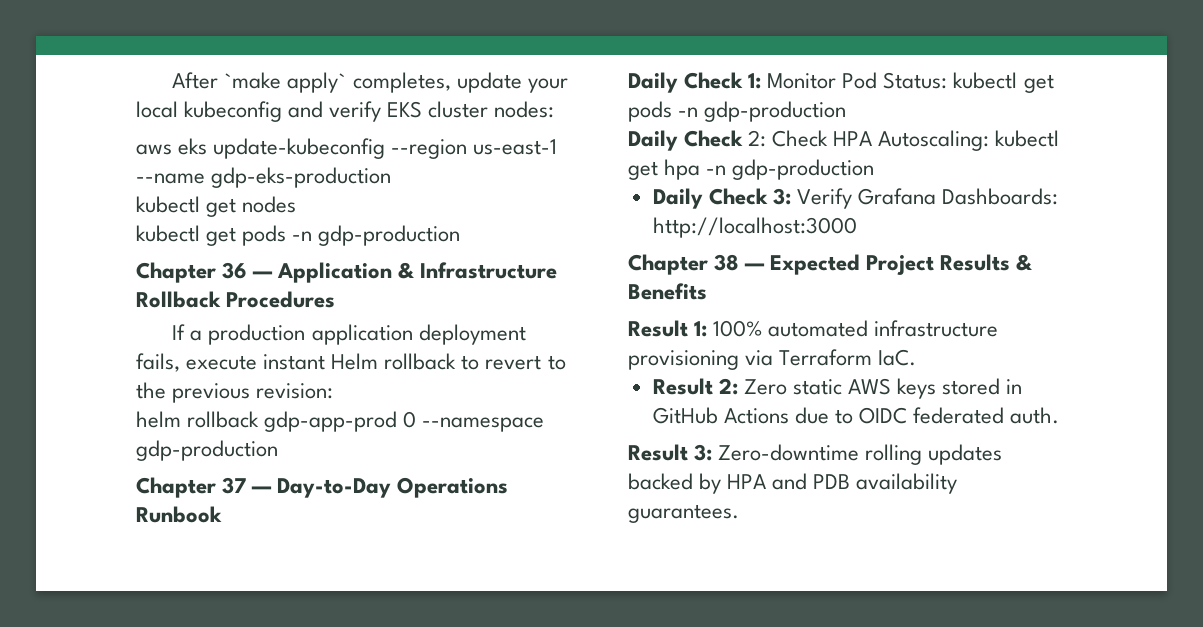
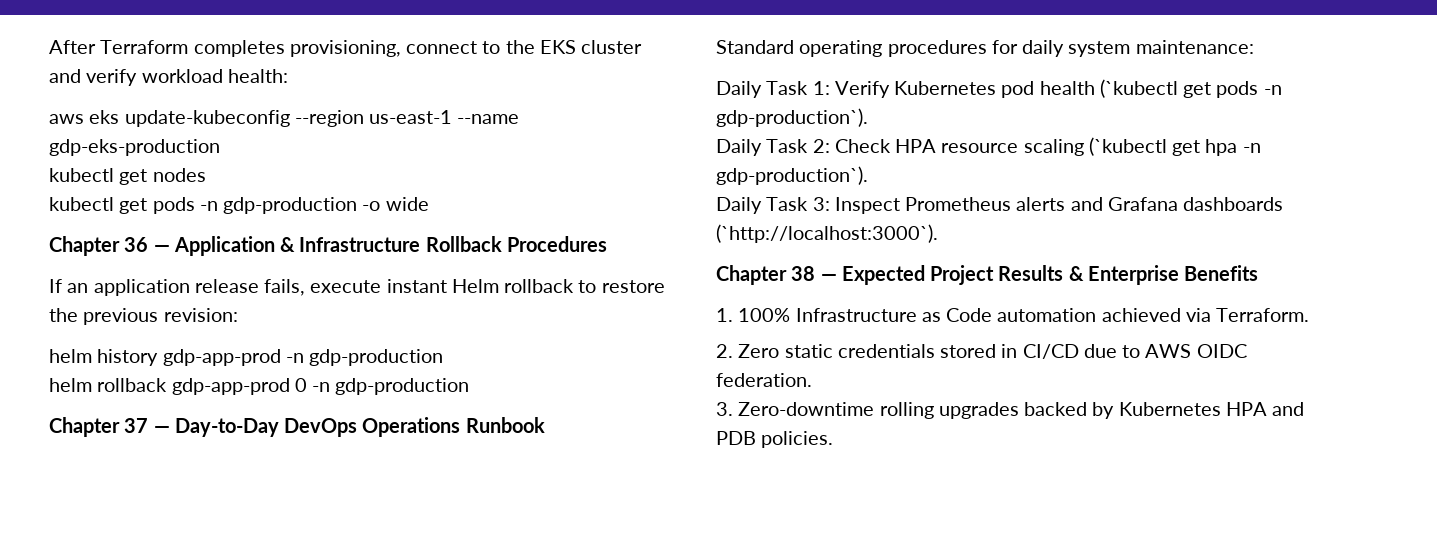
[224,72,568,93] [136,101,555,122] `make apply` completes, update your local kubeconfig and verify EKS cluster nodes: -> [100,40,643,57] [49,69,288,86] Terraform completes provisioning, connect to the EKS cluster and verify workload health:
(461, 235) none -> [362,197,429,211] -o wide
[190,324,526,345] a production application deployment -> [67,279,259,296] an application release
[485,355,566,370] revert to -> [601,280,665,293] restore
(334, 391) none -> [49,349,444,366] // helm history gdp-app-prod -n gdp-production
[422,417,545,432] --namespace -> [312,382,331,392] -n
(392, 488) none -> [284,418,358,437] DevOps
[628,72,1054,93] [628,101,847,122] [628,130,744,151] Daily Check 1: Monitor Pod Status: kubectl get pods -n gdp-production // Daily Check -> [716,40,1254,57] [716,79,1282,98] [716,108,868,127] [716,139,809,156] Standard operating procedures for daily system maintenance: // Daily Task 1: Verify Kubernetes pod health (`kubectl get pods -n gdp-production`). // Daily Task
[878,130,1060,151] Autoscaling: kubectl -> [941,137,1167,156] resource scaling (`kubectl
[732,159,875,180] [652,188,1059,209] [652,217,857,238] gdp-production // Daily Check 3: Verify Grafana Dashboards: http://localhost:3000 -> [716,166,868,185] [716,197,1284,214] [716,224,938,243] gdp-production`). // Daily Task 3: Inspect Prometheus alerts and Grafana dashboards (`http://localhost:3000`).
(1033, 262) none -> [1087,265,1179,285] Enterprise
[628,320,999,337] [628,349,917,370] [652,378,1023,399] [652,407,1060,424] [628,444,713,461] Result 1: 100% automated infrastructure provisioning via Terraform IaC. // Result 2: Zero static AWS keys stored in GitHub Actions due to OIDC federated auth. // Result 3: -> [716,308,1310,322] [716,344,1247,359] [716,373,812,387] [716,402,733,416] 1. 100% Infrastructure as Code automation achieved via Terraform. // 2. Zero static credentials stored in CI/CD due to AWS OIDC federation. // 3.
[928,444,1003,465] updates -> [938,402,1019,419] upgrades
(722, 483) none -> [1118,402,1221,416] Kubernetes
[856,473,958,494] [628,504,739,523] availability guarantees. -> [761,431,834,448] policies.

